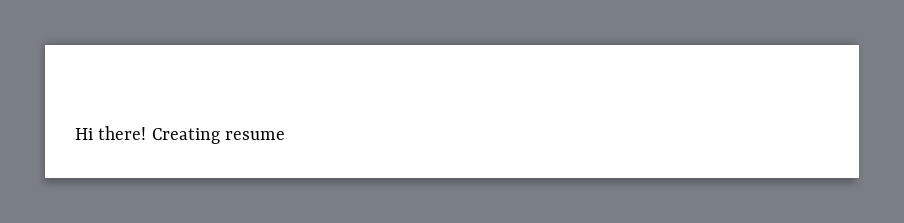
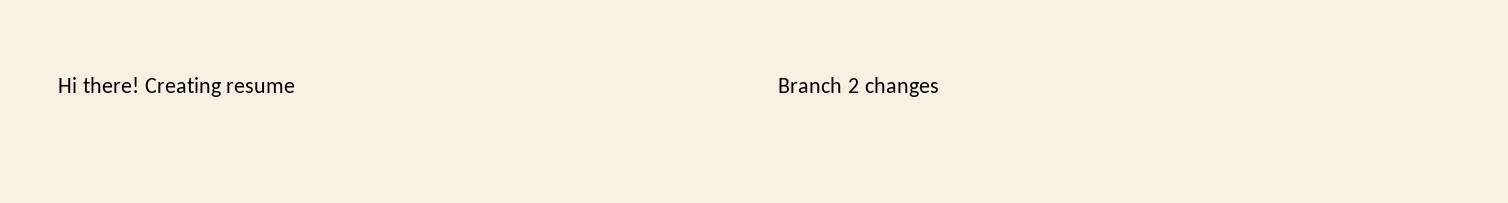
(286, 135) none -> [778,77,939,97] // Branch 2 changes

